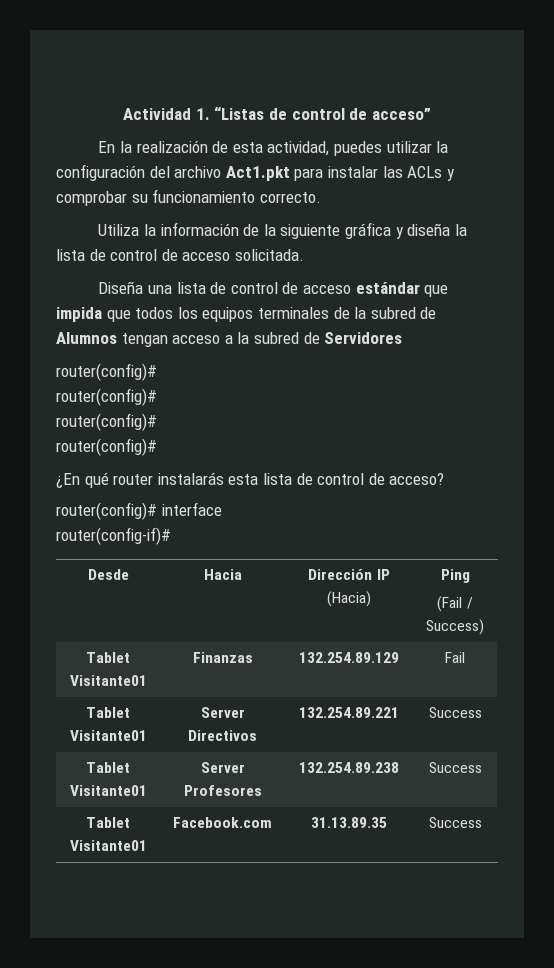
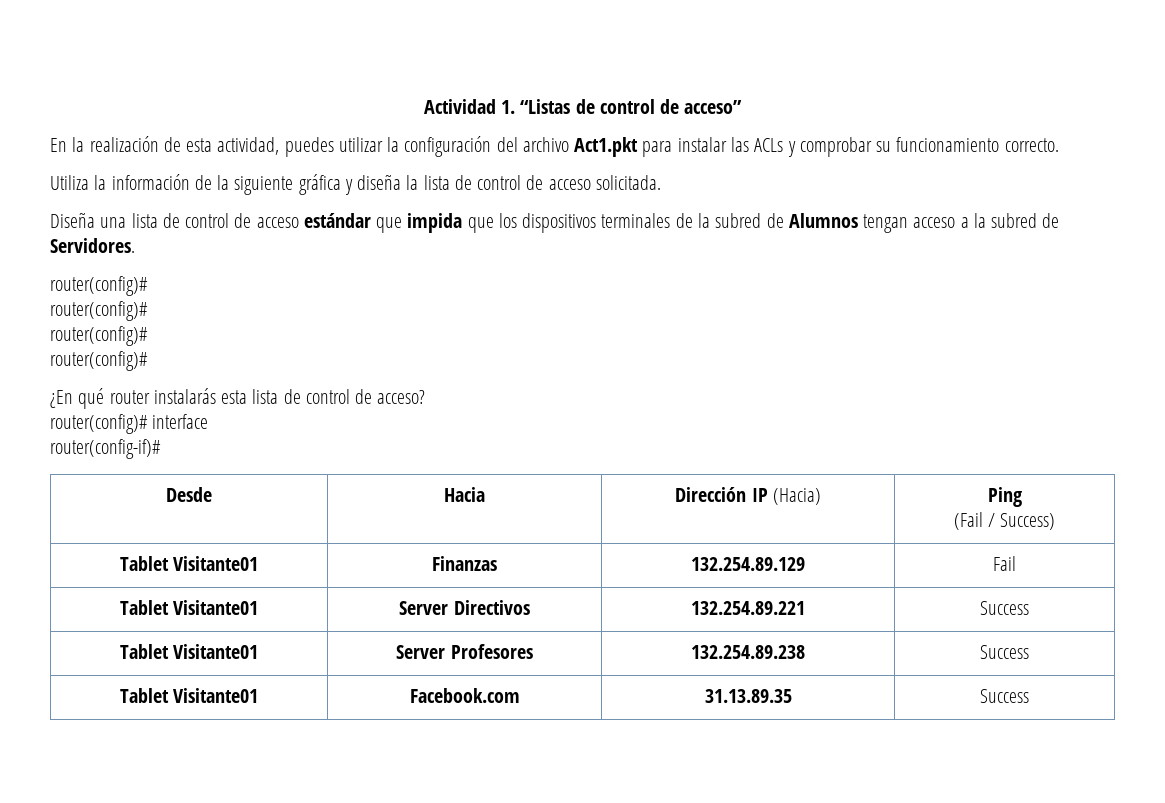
[135,307,254,322] todos los equipos -> [498,213,597,233] los dispositivos
[324,332,403,344] Servidores -> [50,238,135,253] Servidores.

